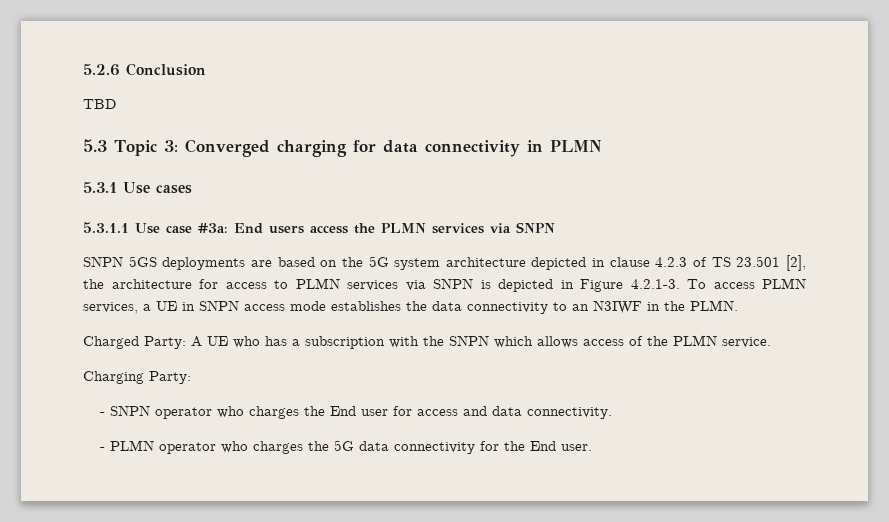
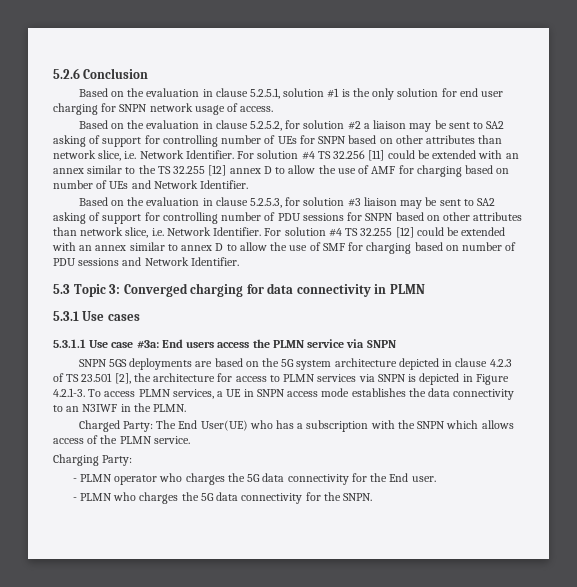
[83,99,116,109] TBD -> [78,88,504,100] [53,103,274,115] [78,120,505,132] [53,135,503,147] [53,150,519,161] [53,165,510,177] [53,180,249,189] [78,197,496,209] [53,212,523,224] [53,227,506,238] [52,242,517,254] [53,257,239,266] Based on the evaluation in clause 5.2.5.1, solution #1 is the only solution for end user charging for SNPN network usage of access. // Based on the evaluation in clause 5.2.5.2, for solution #2 a liaison may be sent to SA2 asking of support for controlling number of UEs for SNPN based on other attributes than network slice, i.e. Network Identifier. For solution #4 TS 32.256 [11] could be extended with an annex similar to the TS 32.255 [12] annex D to allow the use of AMF for charging based on number of UEs and Network Identifier. // Based on the evaluation in clause 5.2.5.3, for solution #3 liaison may be sent to SA2 asking of support for controlling number of PDU sessions for SNPN based on other attributes than network slice, i.e. Network Identifier. For solution #4 TS 32.255 [12] could be extended with an annex similar to annex D to allow the use of SMF for charging based on number of PDU sessions and Network Identifier.
[432,223,484,234] services -> [307,339,345,348] service
[191,336,228,347] A UE -> [156,420,248,431] The End User(UE)
[100,405,613,419] // - SNPN operator who charges the End user for access and data connectivity. -> (133, 460) none
(593, 447) none -> [72,492,373,504] // - PLMN who charges the 5G data connectivity for the SNPN.

